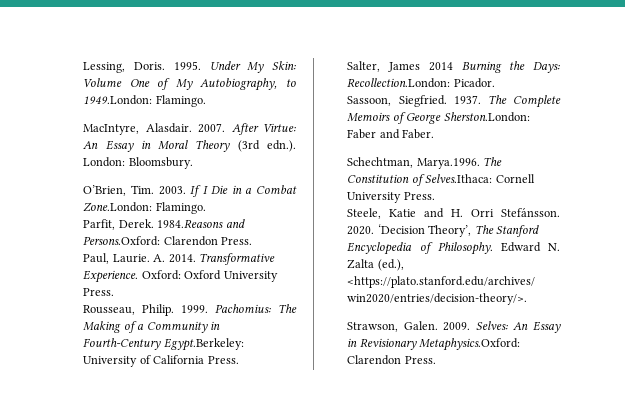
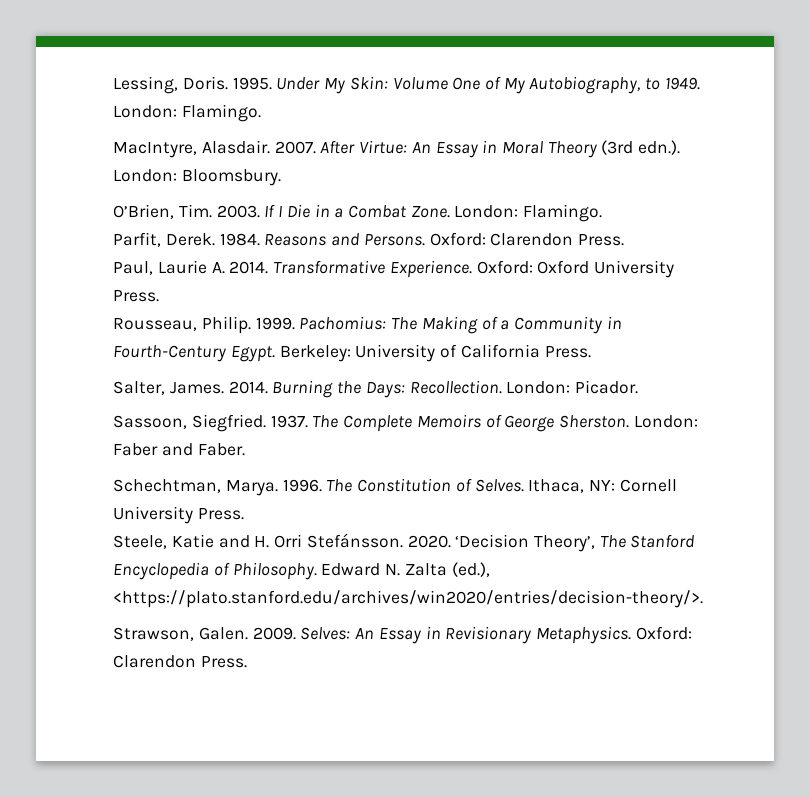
[83,95,153,105] 1949.London: -> [664,77,700,90] [113,105,178,118] 1949. London:
[83,202,153,212] Zone.London: -> [410,205,519,218] Zone. London:
[157,219,245,228] [83,236,161,246] 1984.Reasons and Persons.Oxford: -> [219,232,486,246] 1984. Reasons and Persons. Oxford:
[112,254,150,263] Laurie. -> [157,260,207,274] Laurie
[163,338,244,351] Egypt.Berkeley: -> [230,345,351,362] Egypt. Berkeley:
[388,62,453,72] James 2014 -> [169,381,268,394] James. 2014.
[347,78,451,88] Recollection.London: -> [409,380,571,394] Recollection. London:
[443,112,530,122] Sherston.London: -> [559,415,698,428] Sherston. London:
[416,158,480,169] Marya.1996. -> [225,479,322,496] Marya. 1996.
[425,174,493,183] Selves.Ithaca: -> [474,479,616,493] Selves. Ithaca, NY:
[419,338,521,351] Metaphysics.Oxford: -> [536,626,692,644] Metaphysics. Oxford:

